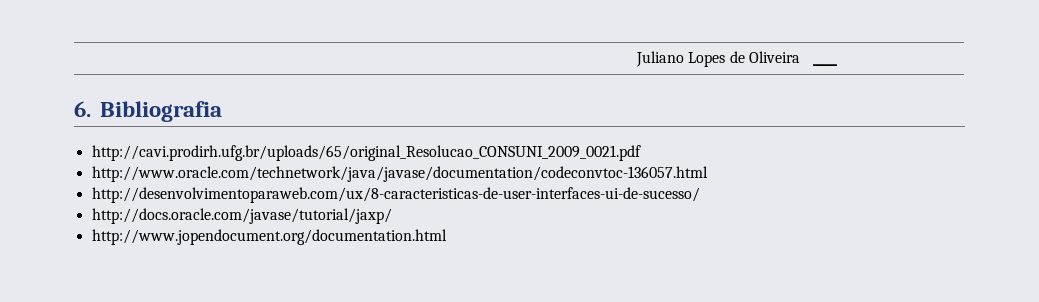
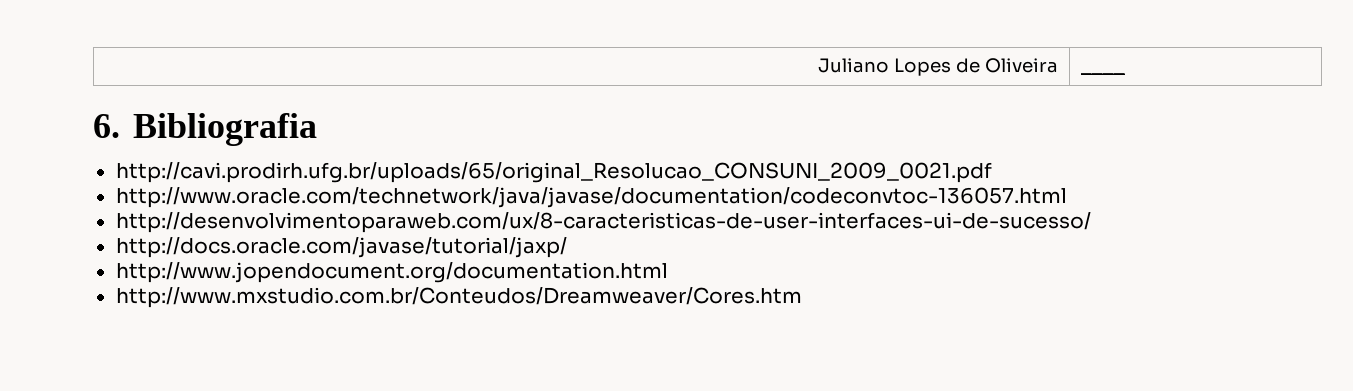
(447, 237) none -> [115,287,802,308] // http://www.mxstudio.com.br/Conteudos/Dreamweaver/Cores.htm

